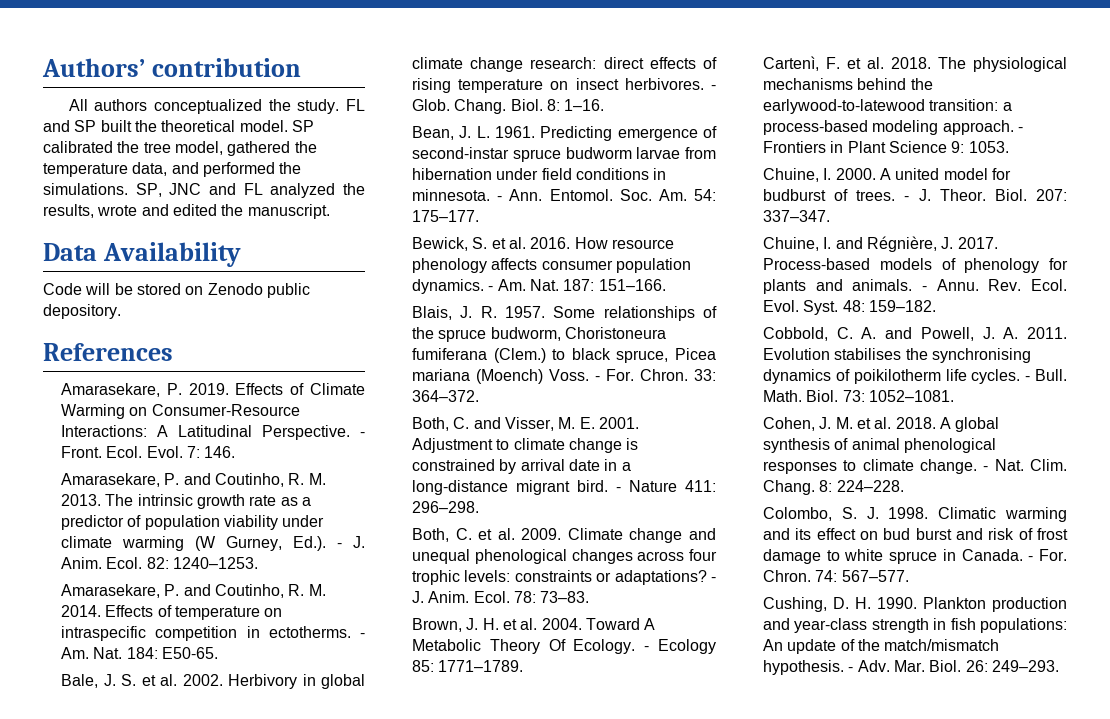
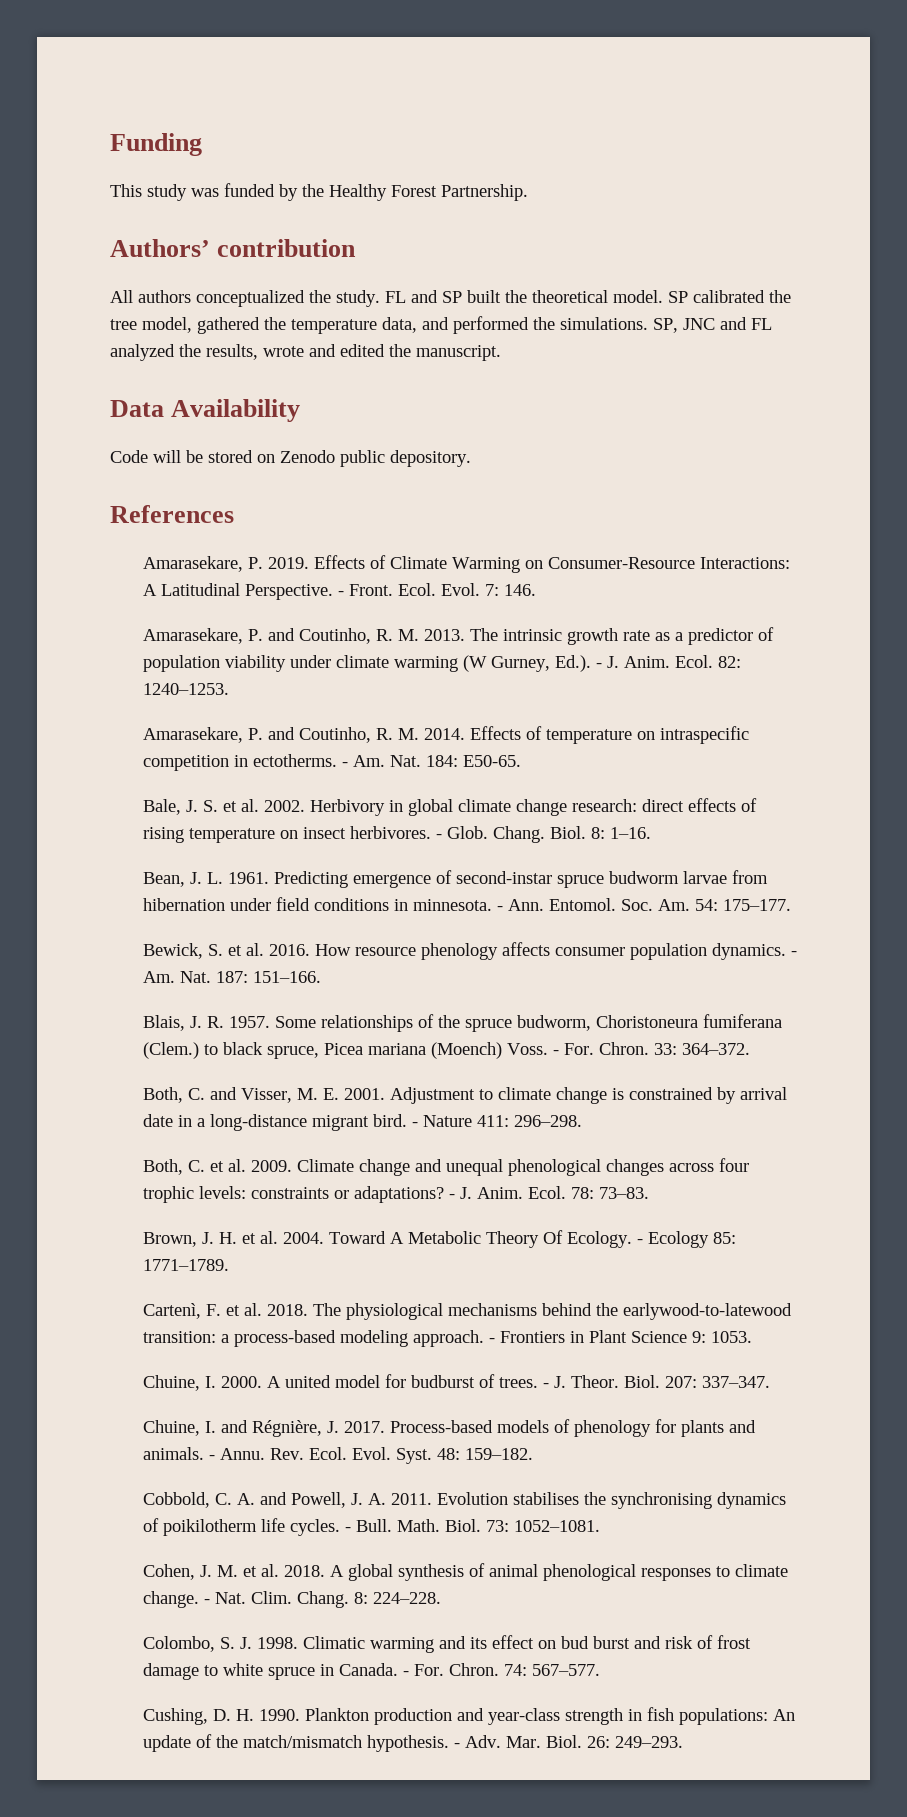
(42, 67) none -> [110,133,202,156] [110,183,528,201] Funding // This study was funded by the Healthy Forest Partnership. //

